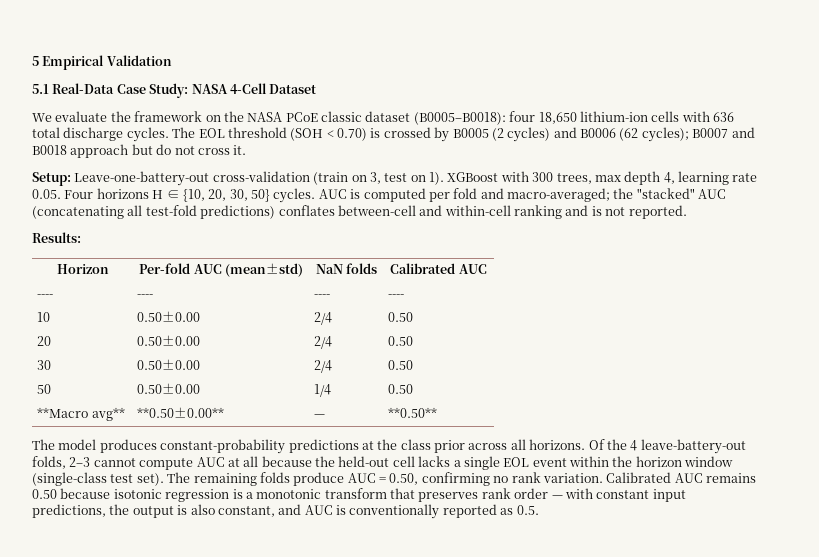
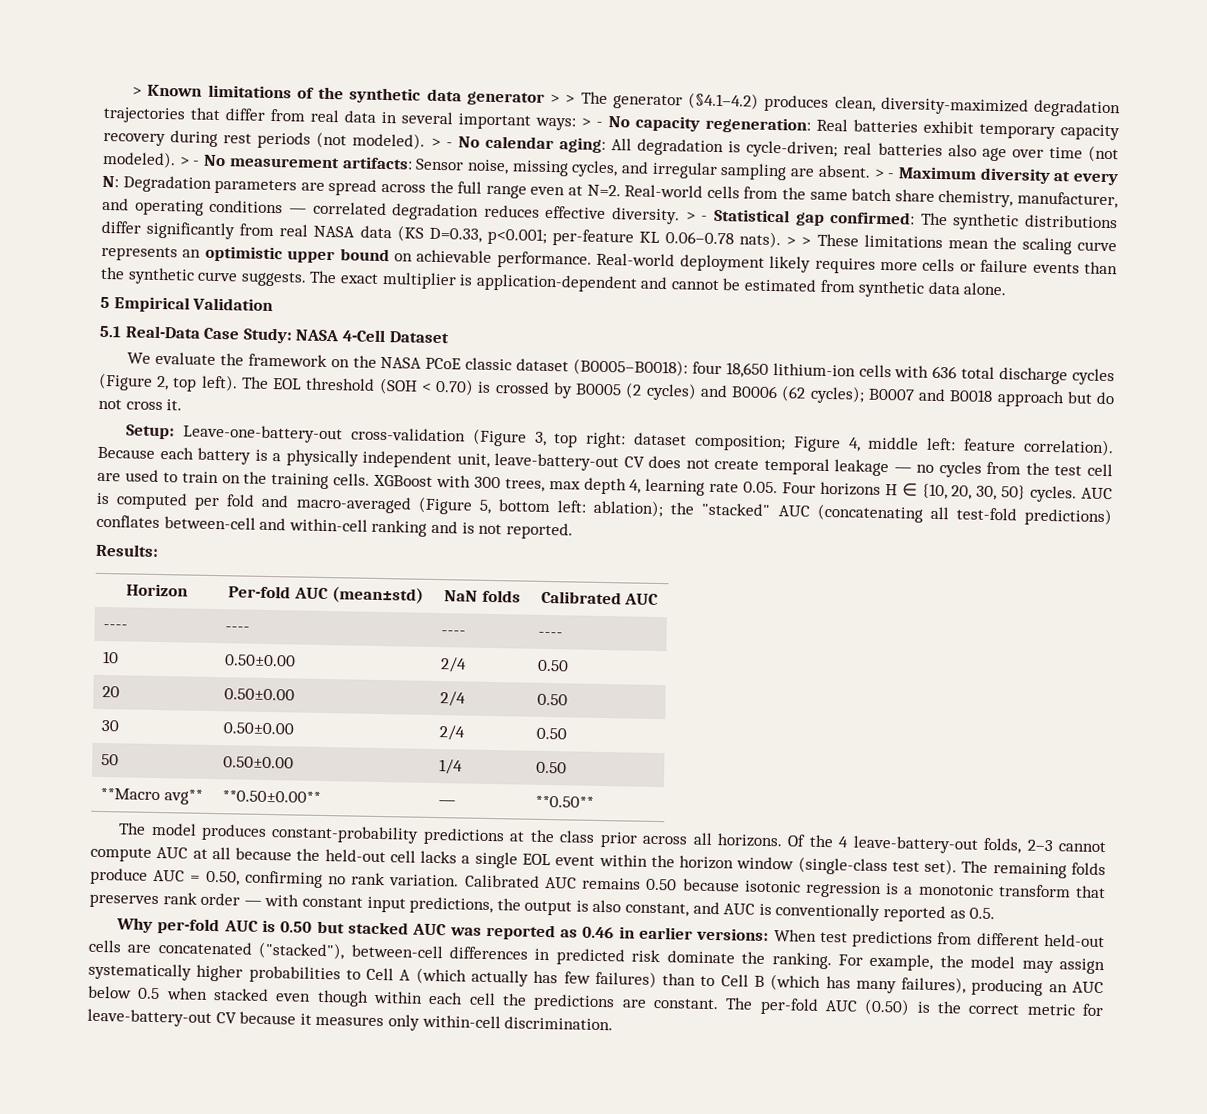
(32, 61) none -> [132,84,1121,118] [103,106,1120,141] [103,130,1119,163] [102,150,1119,186] [102,175,1119,209] [102,197,1118,231] [101,220,1118,255] [101,245,1118,275] [100,266,1007,298] > Known limitations of the synthetic data generator > > The generator (§4.1–4.2) produces clean, diversity-maximized degradation trajectories that differ from real data in several important ways: > - No capacity regeneration: Real batteries exhibit temporary capacity recovery during rest periods (not modeled). > - No calendar aging: All degradation is cycle-driven; real batteries also age over time (not modeled). > - No measurement artifacts: Sensor noise, missing cycles, and irregular sampling are absent. > - Maximum diversity at every N: Degradation parameters are spread across the full range even at N=2. Real-world cells from the same batch share chemistry, manufacturer, and operating conditions — correlated degradation reduces effective diversity. > - Statistical gap confirmed: The synthetic distributions differ significantly from real NASA data (KS D=0.33, p<0.001; per-feature KL 0.06–0.78 nats). > > These limitations mean the scaling curve represents an optimistic upper bound on achievable performance. Real-world deployment likely requires more cells or failure events than the synthetic curve suggests. The exact multiplier is application-dependent and cannot be estimated from synthetic data alone. //
[126,127,169,142] cycles. -> [1071,368,1115,386] [98,372,238,392] cycles (Figure 2, top left).
[313,172,444,185] (train on 3, test on 1). -> [471,428,1114,457] [97,446,1113,478] [97,469,371,490] (Figure 3, top right: dataset composition; Figure 4, middle left: feature correlation). Because each battery is a physically independent unit, leave-battery-out CV does not create temporal leakage — no cycles from the test cell are used to train on the training cells.
[507,188,610,202] macro-averaged; -> [295,495,665,518] macro-averaged (Figure 5, bottom left: ablation);
(539, 510) none -> [116,917,1105,948] [88,939,1105,975] [88,962,1105,996] [87,985,1105,1017] [87,1008,614,1031] // Why per-fold AUC is 0.50 but stacked AUC was reported as 0.46 in earlier versions: When test predictions from different held-out cells are concatenated ("stacked"), between-cell differences in predicted risk dominate the ranking. For example, the model may assign systematically higher probabilities to Cell A (which actually has few failures) than to Cell B (which has many failures), producing an AUC below 0.5 when stacked even though within each cell the predictions are constant. The per-fold AUC (0.50) is the correct metric for leave-battery-out CV because it measures only within-cell discrimination.

